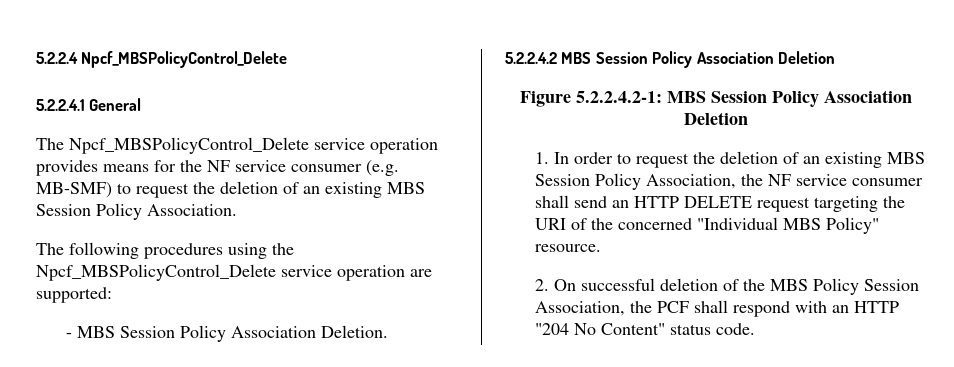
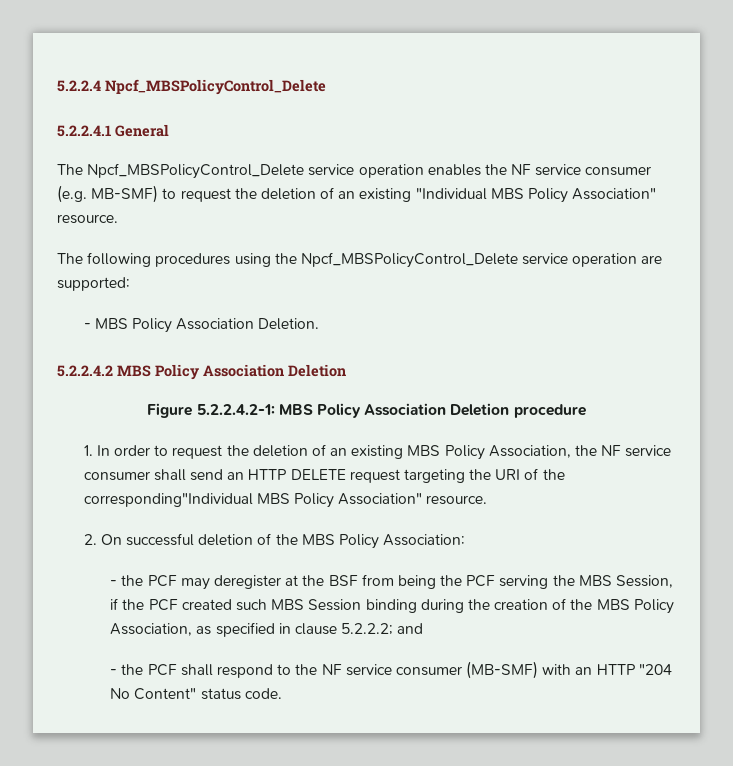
[36,160,176,176] provides means for -> [427,164,481,176] enables
[387,182,425,194] [36,203,237,220] MBS Session Policy Association. -> [415,188,657,203] [57,214,118,224] "Individual MBS Policy Association" resource.
[119,326,175,338] Session -> (128, 323) none
[595,52,648,64] Session -> (151, 371) none
[710,90,912,107] [683,112,748,125] Session Policy Association Deletion -> [317,403,586,418] Policy Association Deletion procedure
[534,174,590,186] Session -> (441, 450) none
[617,217,879,234] concerned "Individual MBS Policy" -> [83,493,423,508] corresponding"Individual MBS Policy Association"
[863,279,919,291] [534,300,790,317] Session Association, the PCF shall respond -> [383,534,466,546] [110,574,674,590] [110,598,674,614] [110,622,424,637] [110,661,539,679] Association: // - the PCF may deregister at the BSF from being the PCF serving the MBS Session, if the PCF created such MBS Session binding during the creation of the MBS Policy Association, as specified in clause 5.2.2.2; and // - the PCF shall respond to the NF service consumer (MB-SMF)

